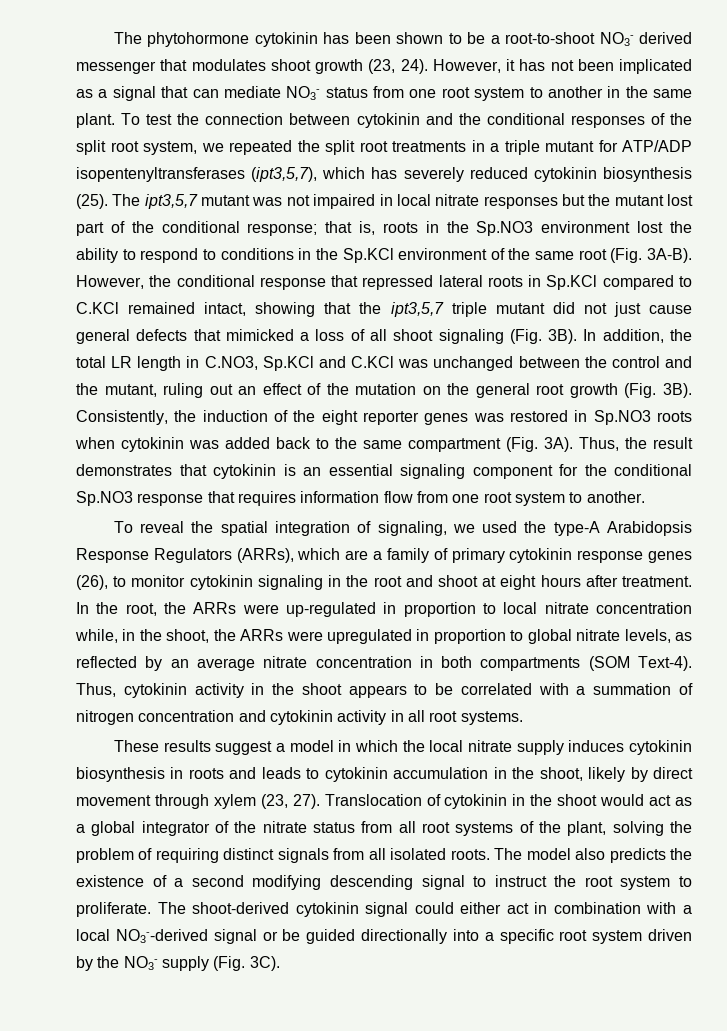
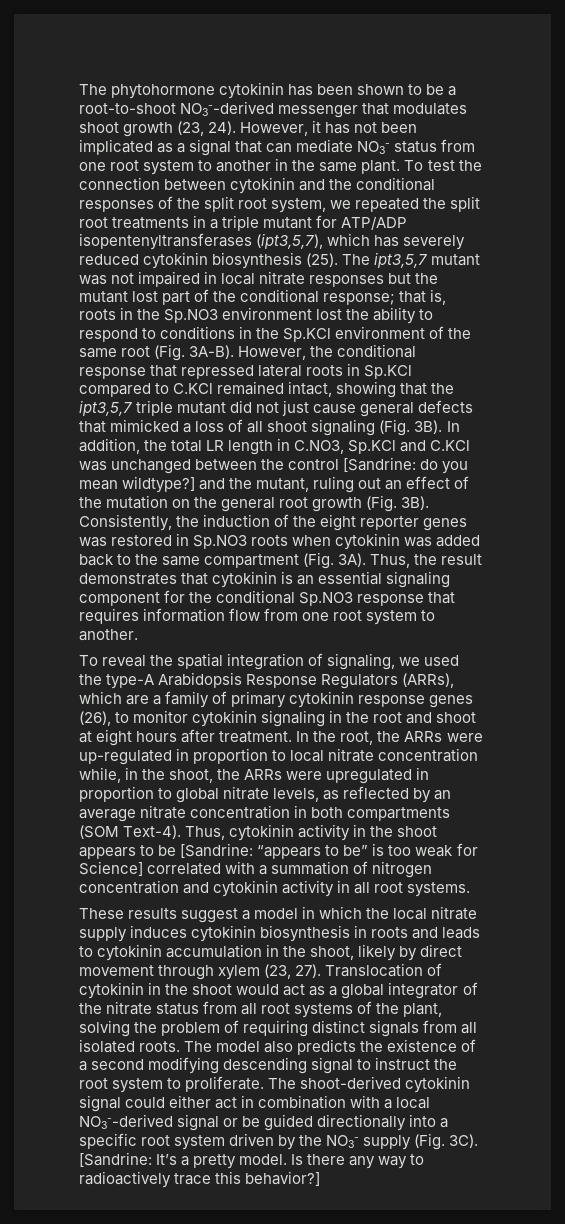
[599,32,692,46] NO3- derived -> [180,101,275,116] NO3--derived
(660, 362) none -> [343,457,469,474] [79,476,196,493] [Sandrine: do you mean wildtype?]
(454, 689) none -> [180,843,478,859] [79,861,143,876] [Sandrine: “appears to be” is too weak for Science]
(280, 963) none -> [79,1152,425,1169] [79,1171,321,1188] [Sandrine: It’s a pretty model. Is there any way to radioactively trace this behavior?]

